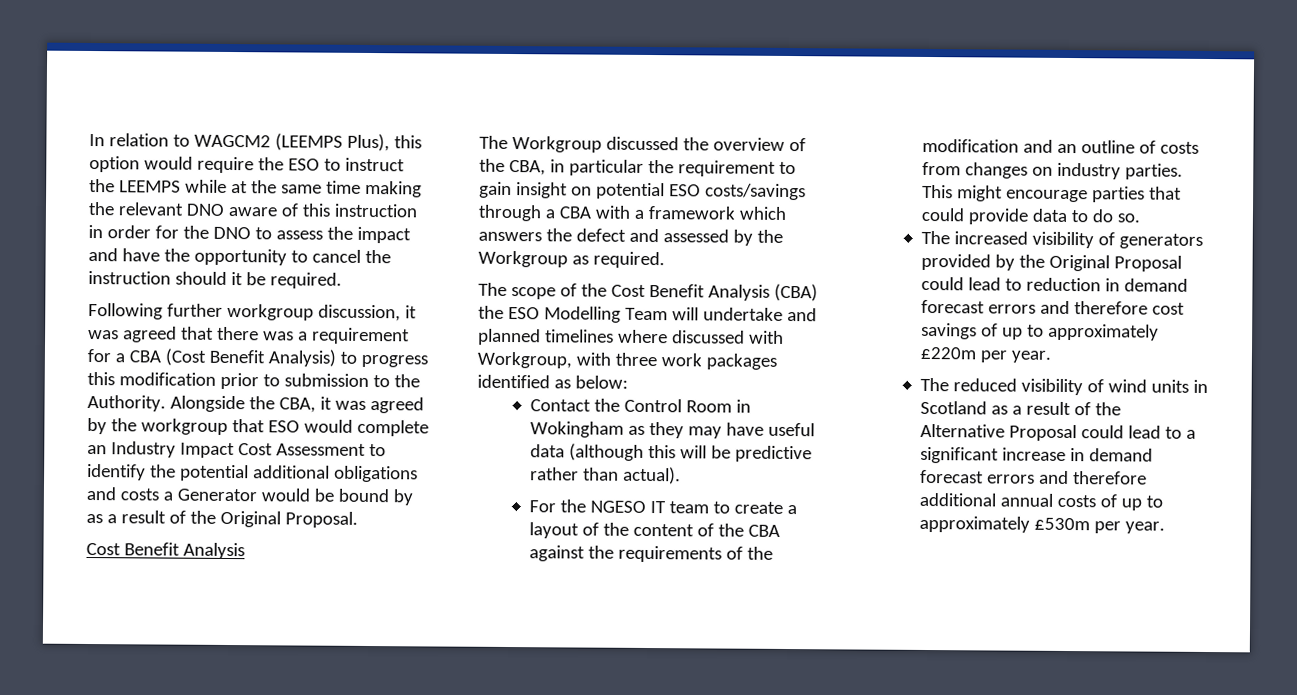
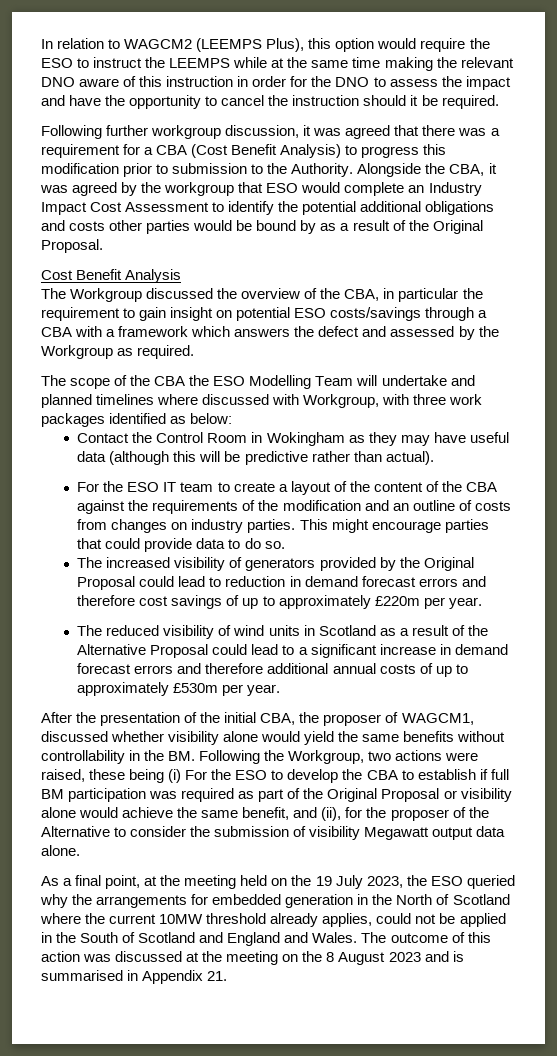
[162,488,257,502] a Generator -> [109,220,191,234] other parties
[610,283,818,302] Cost Benefit Analysis (CBA) -> [154,376,186,386] CBA
[589,500,646,513] NGESO -> [127,482,160,492] ESO
(1165, 527) none -> [41,712,474,726] [41,731,506,745] [41,750,479,764] [41,769,509,783] [41,788,512,802] [41,807,489,821] [41,826,506,840] [41,845,80,856] [41,875,515,889] [40,894,510,908] [40,913,506,927] [41,932,491,946] [41,951,464,965] [41,970,228,984] // After the presentation of the initial CBA, the proposer of WAGCM1, discussed whether visibility alone would yield the same benefits without controllability in the BM. Following the Workgroup, two actions were raised, these being (i) For the ESO to develop the CBA to establish if full BM participation was required as part of the Original Proposal or visibility alone would achieve the same benefit, and (ii), for the proposer of the Alternative to consider the submission of visibility Megawatt output data alone. // As a final point, at the meeting held on the 19 July 2023, the ESO queried why the arrangements for embedded generation in the North of Scotland where the current 10MW threshold already applies, could not be applied in the South of Scotland and England and Wales. The outcome of this action was discussed at the meeting on the 8 August 2023 and is summarised in Appendix 21.

